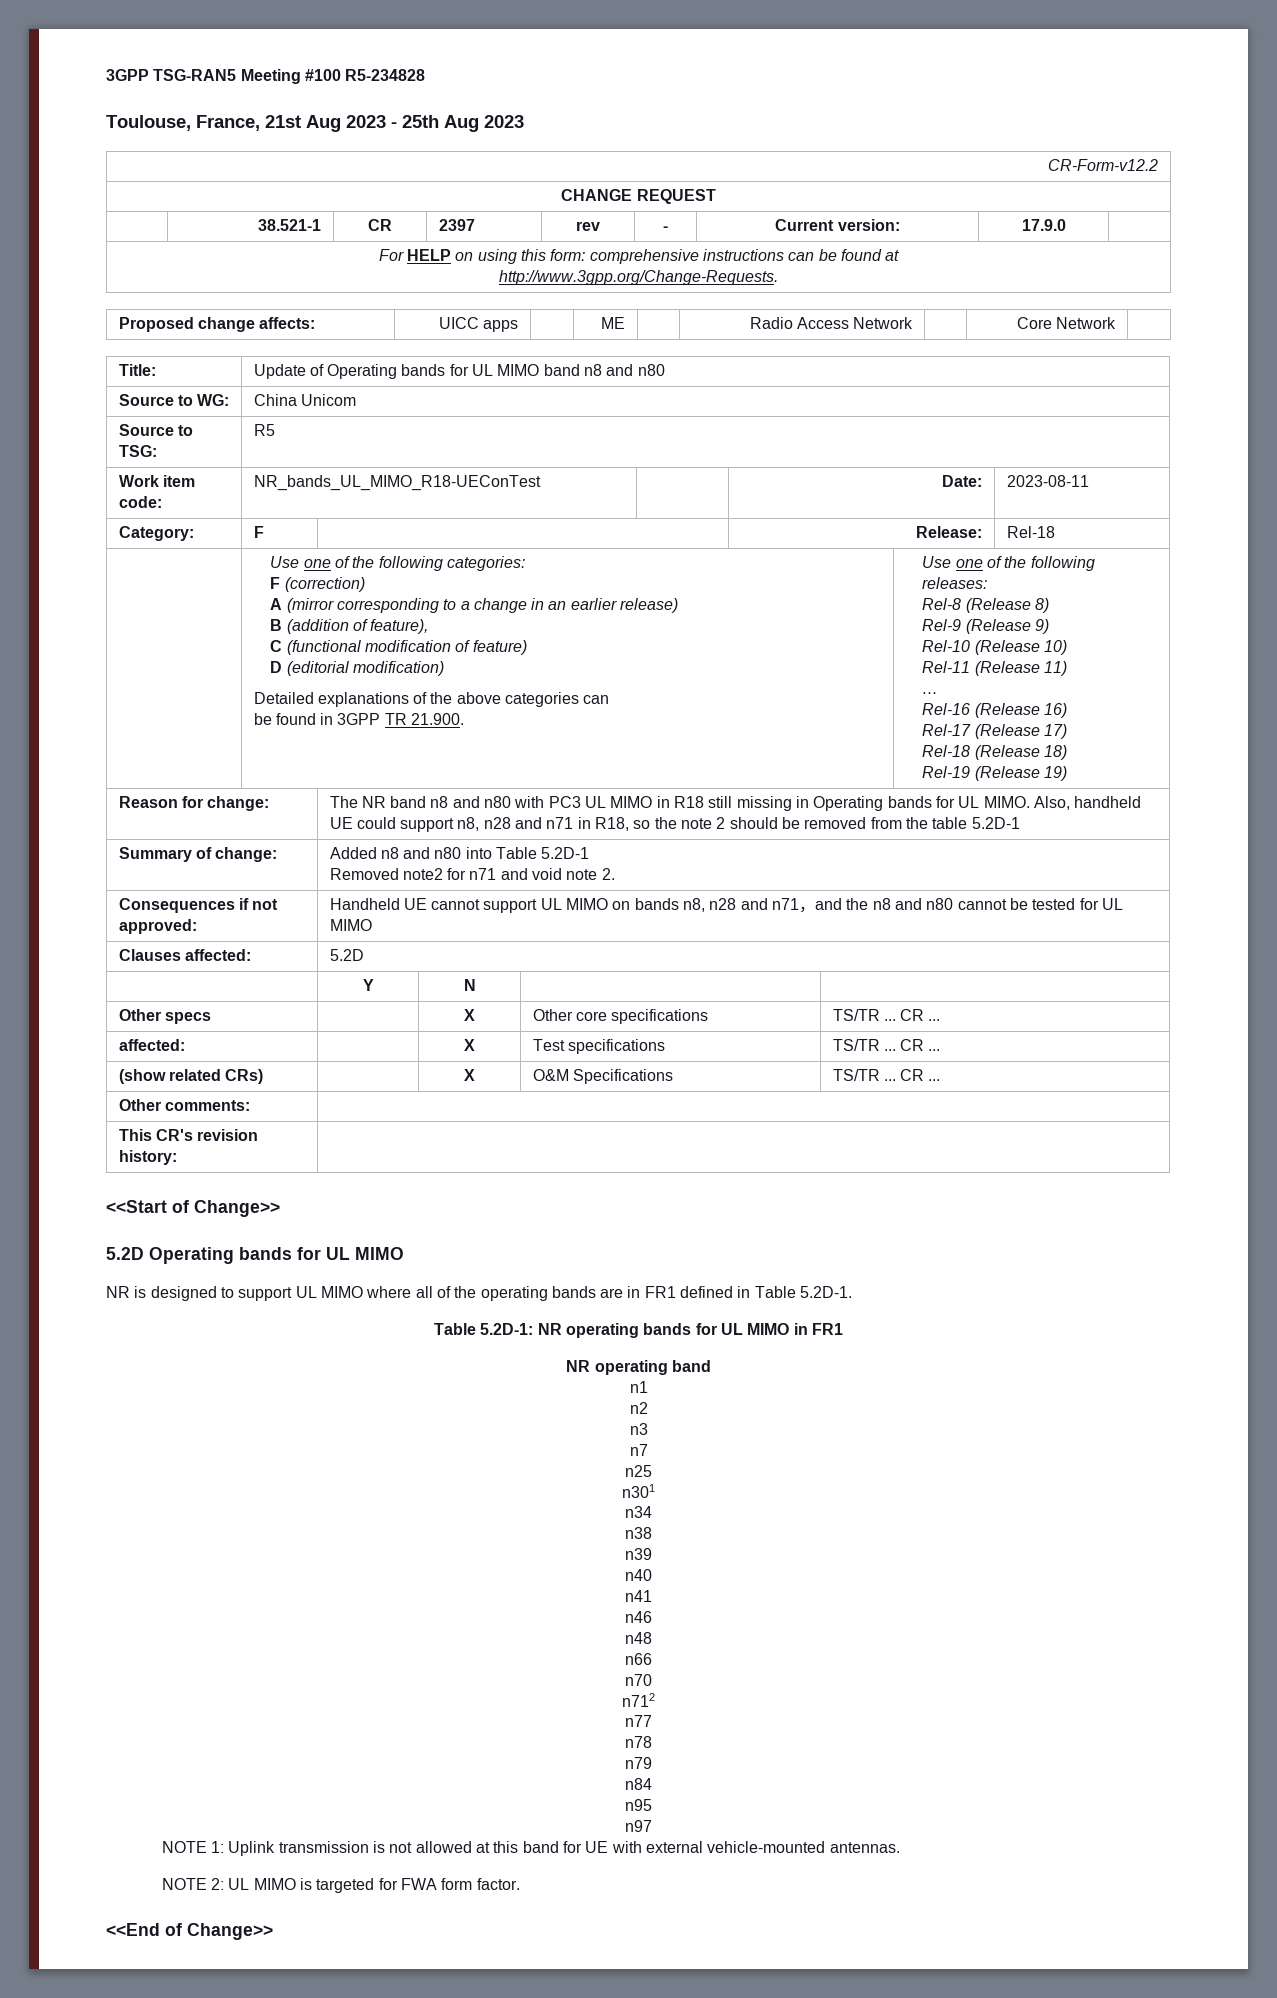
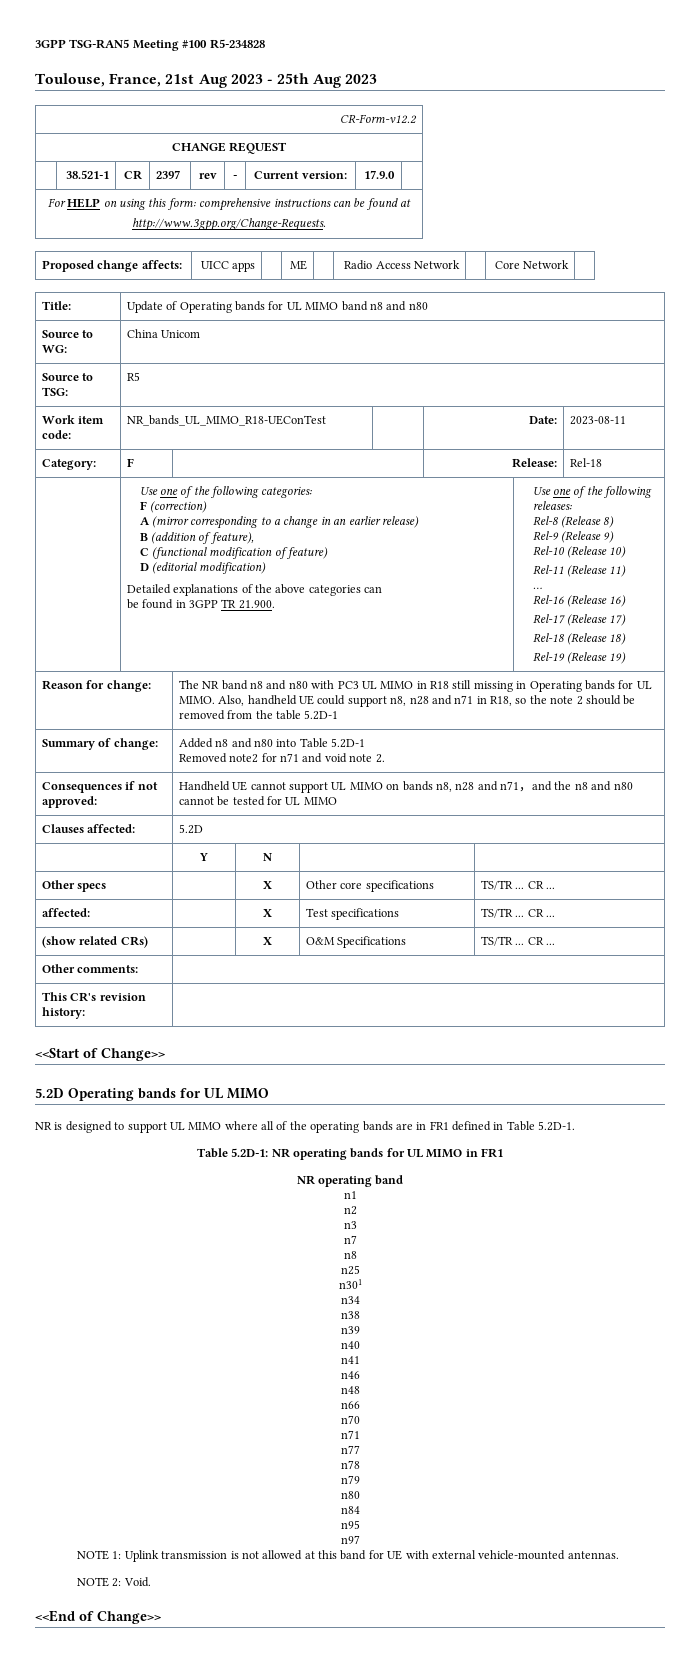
(648, 1450) none -> [343,1251,357,1259] // n8
[622,1693,655,1707] n712 -> [340,1430,360,1439] n71
(652, 1763) none -> [340,1491,360,1499] // n80
[228,1878,520,1893] UL MIMO is targeted for FWA form factor. -> [123,1577,151,1587] Void.

